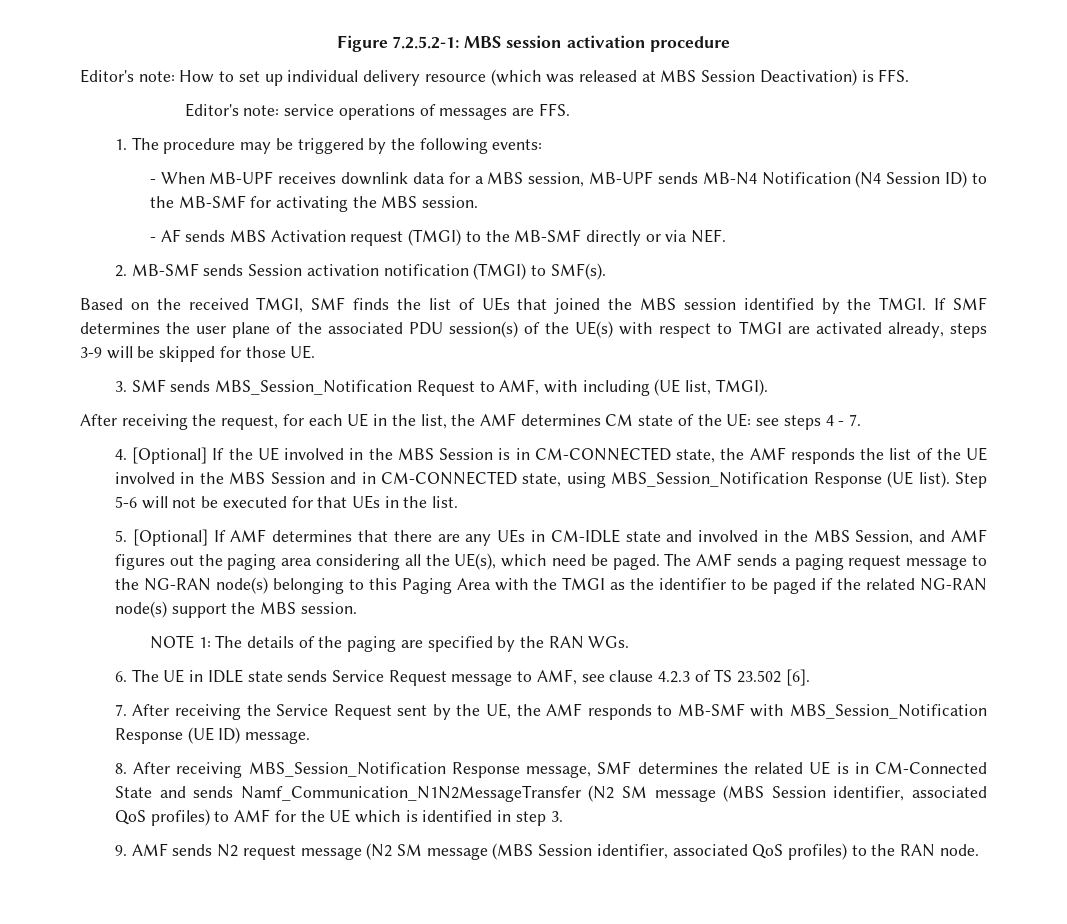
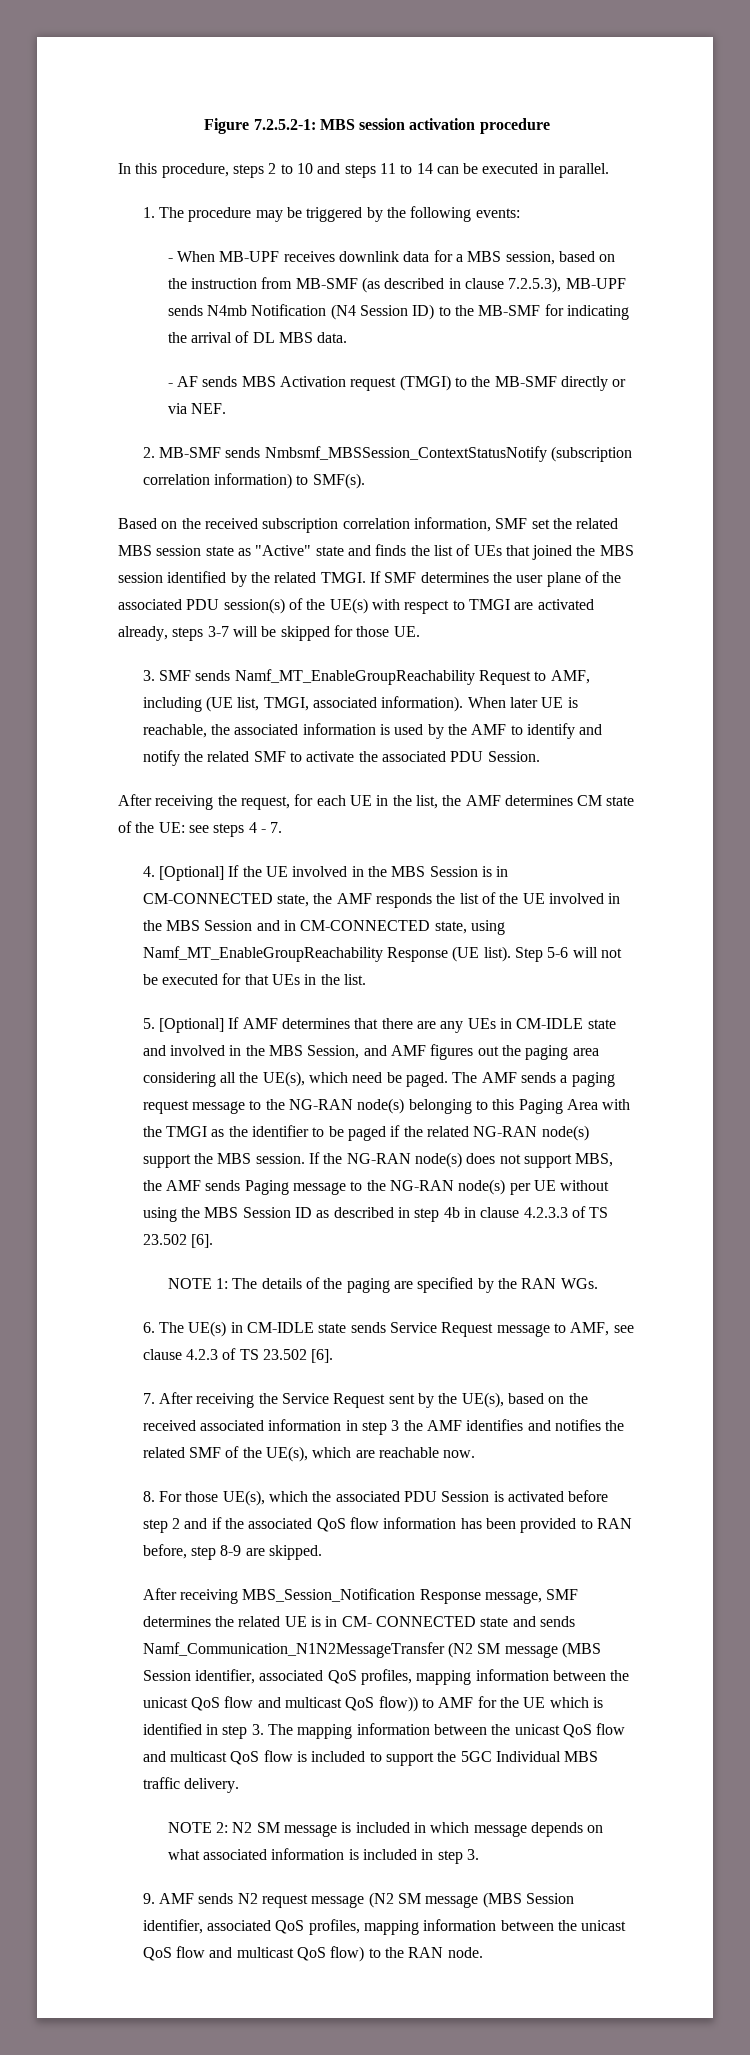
[80,69,910,86] [184,103,570,120] Editor's note: How to set up individual delivery resource (which was released at MBS Session Deactivation) is FFS. // Editor's note: service operations of messages are FFS. -> [118,163,610,178] In this procedure, steps 2 to 10 and steps 11 to 14 can be executed in parallel.
(585, 179) none -> [558,251,616,262] [167,277,562,293] based on the instruction from MB-SMF (as described in clause 7.2.5.3),
[702,172,757,185] MB-N4 -> [207,305,248,316] N4mb
[275,196,479,212] activating the MBS session. -> [566,305,629,320] [167,331,348,343] indicating the arrival of DL MBS data.
[248,263,527,280] Session activation notification (TMGI) -> [264,446,633,462] [142,473,293,489] Nmbsmf_MBSSession_ContextStatusNotify (subscription correlation information)
[256,297,346,313] TMGI, SMF -> [262,517,619,533] [118,545,371,556] subscription correlation information, SMF set the related MBS session state as "Active" state and
(872, 304) none -> [274,572,317,583] related
[80,347,102,358] 3-9 -> [207,626,229,637] 3-7
[215,380,413,395] MBS_Session_Notification -> [234,669,475,685] Namf_MT_EnableGroupReachability
[543,380,578,393] with -> (590, 677) none
[715,379,768,396] TMGI). -> [263,696,578,712] [142,723,603,739] [142,750,540,766] TMGI, associated information). When later UE is reachable, the associated information is used by the AMF to identify and notify the related SMF to activate the associated PDU Session.
[611,472,809,487] MBS_Session_Notification -> [142,946,383,962] Namf_MT_EnableGroupReachability
(357, 608) none -> [309,1152,614,1168] [142,1179,610,1195] [142,1206,609,1222] [142,1234,214,1248] If the NG-RAN node(s) does not support MBS, the AMF sends Paging message to the NG-RAN node(s) per UE without using the MBS Session ID as described in step 4b in clause 4.2.3.3 of TS 23.502 [6].
[163,669,243,683] UE in IDLE -> [188,1321,315,1337] UE(s) in CM-IDLE
[486,703,987,720] [114,727,311,744] [114,763,127,774] UE, the AMF responds to MB-SMF with MBS_Session_Notification Response (UE ID) message. // 8. -> [461,1392,588,1408] [142,1419,625,1435] [142,1446,476,1462] [142,1490,609,1506] [142,1517,633,1533] [142,1544,323,1560] UE(s), based on the received associated information in step 3 the AMF identifies and notifies the related SMF of the UE(s), which are reachable now. // 8. For those UE(s), which the associated PDU Session is activated before step 2 and if the associated QoS flow information has been provided to RAN before, step 8-9 are skipped. //
[874,762,987,774] [114,786,152,798] CM-Connected State -> [341,1616,509,1627] CM- CONNECTED state
[150,809,210,826] profiles) -> [361,1669,630,1685] [142,1696,418,1712] profiles, mapping information between the unicast QoS flow and multicast QoS flow))
(563, 816) none -> [268,1723,626,1739] [142,1750,599,1766] [142,1777,240,1793] [167,1822,604,1837] [167,1848,479,1864] The mapping information between the unicast QoS flow and multicast QoS flow is included to support the 5GC Individual MBS traffic delivery. // NOTE 2: N2 SM message is included in which message depends on what associated information is included in step 3.
[788,843,848,860] profiles) -> [308,1919,627,1935] [142,1946,365,1962] profiles, mapping information between the unicast QoS flow and multicast QoS flow)

